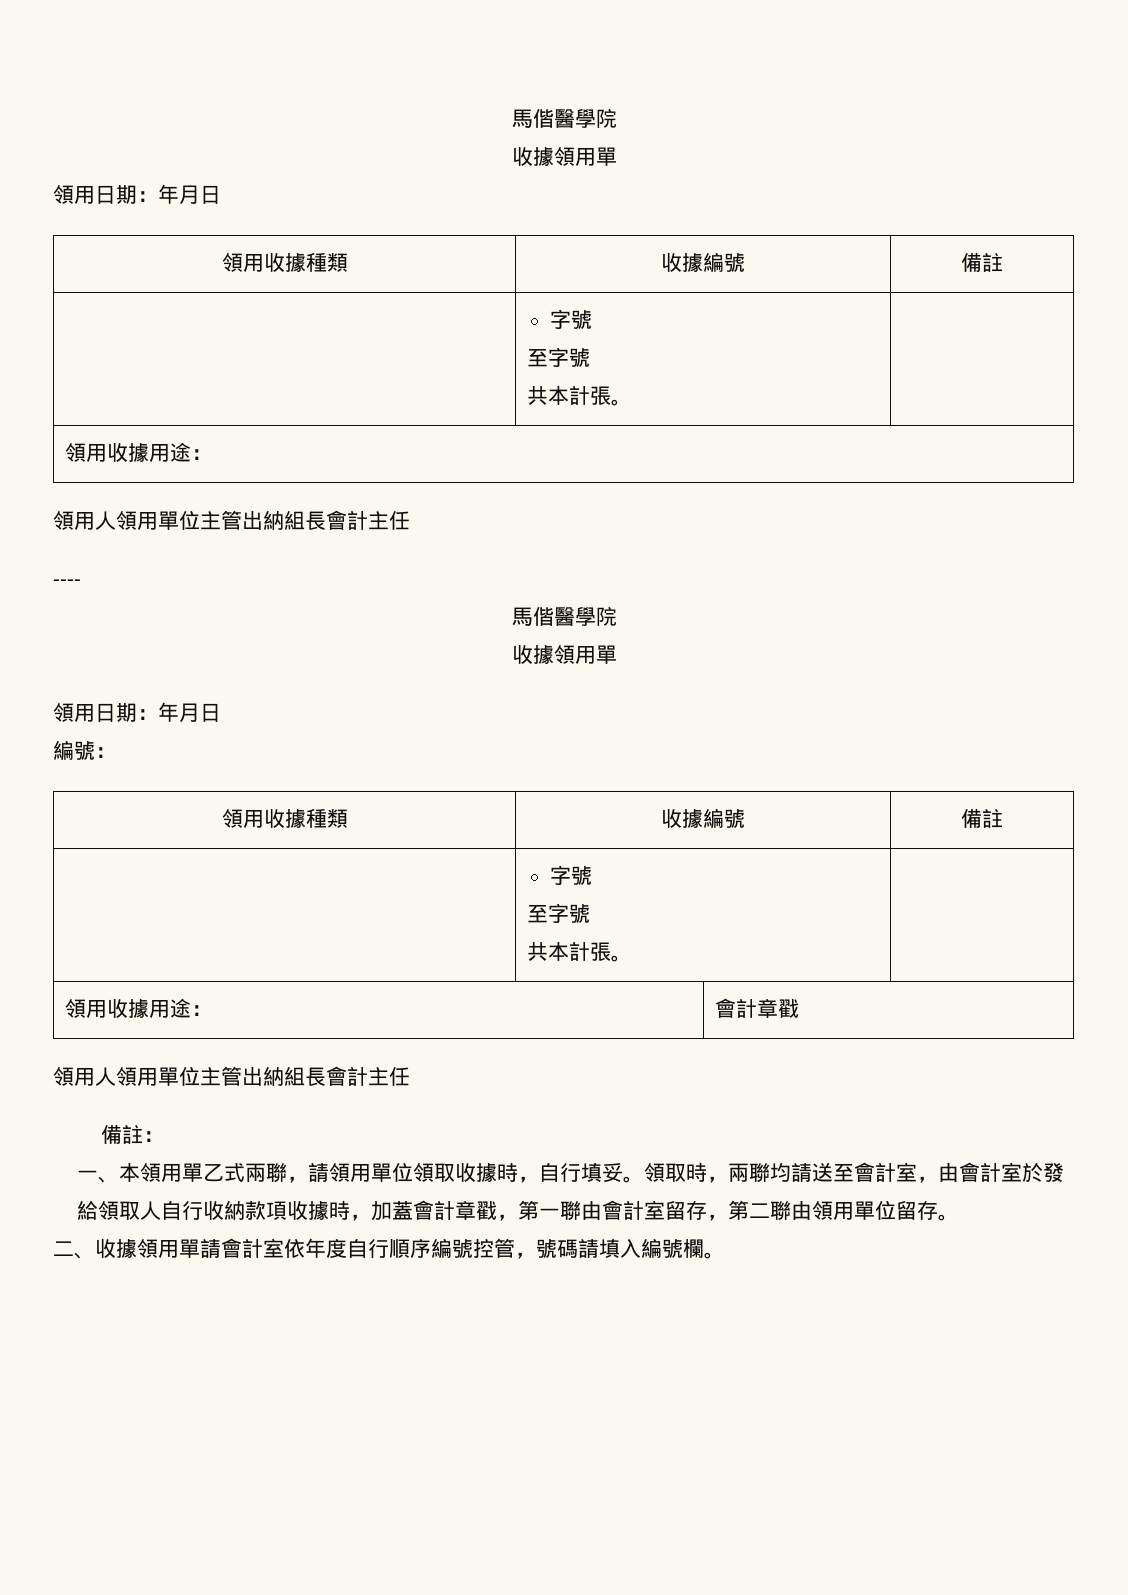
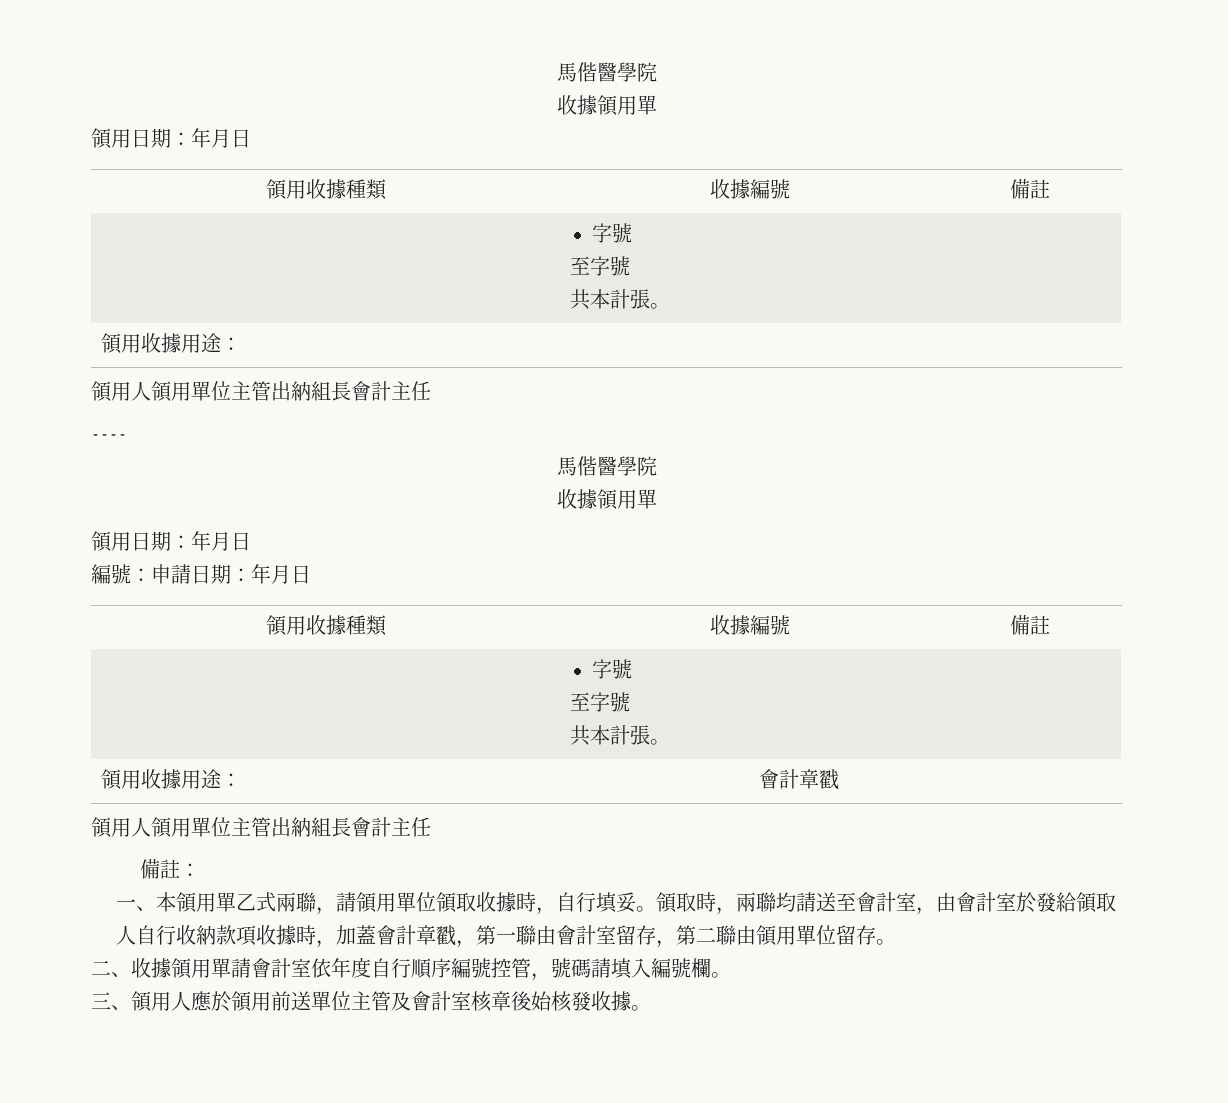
(116, 752) none -> [151,564,311,584] 申請日期：年月日
(725, 1255) none -> [91,991,651,1012] // 三、領用人應於領用前送單位主管及會計室核章後始核發收據。

